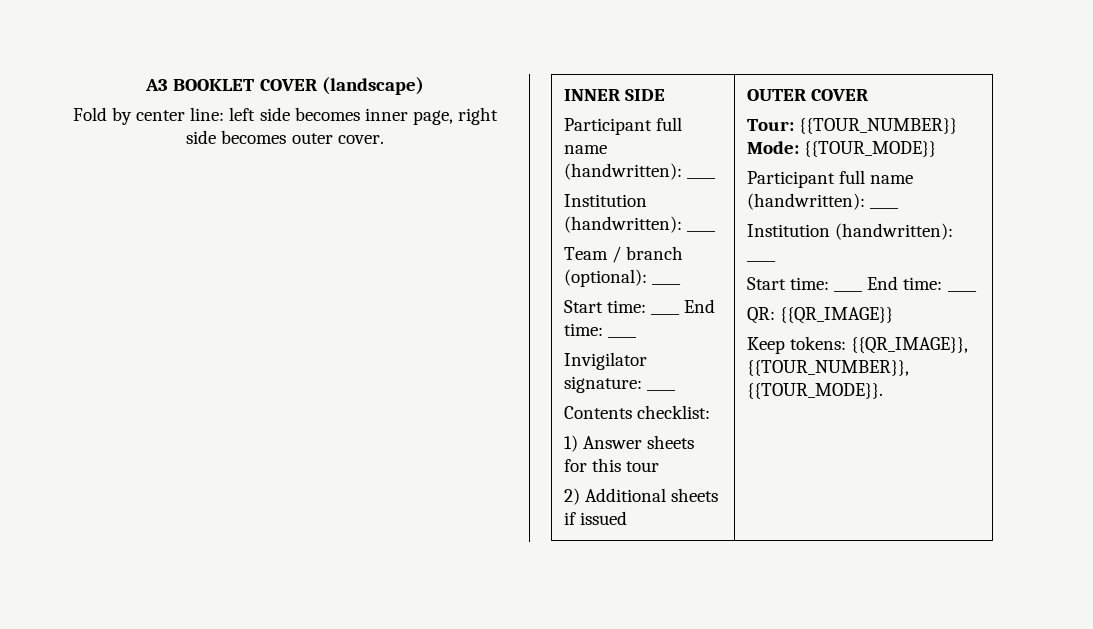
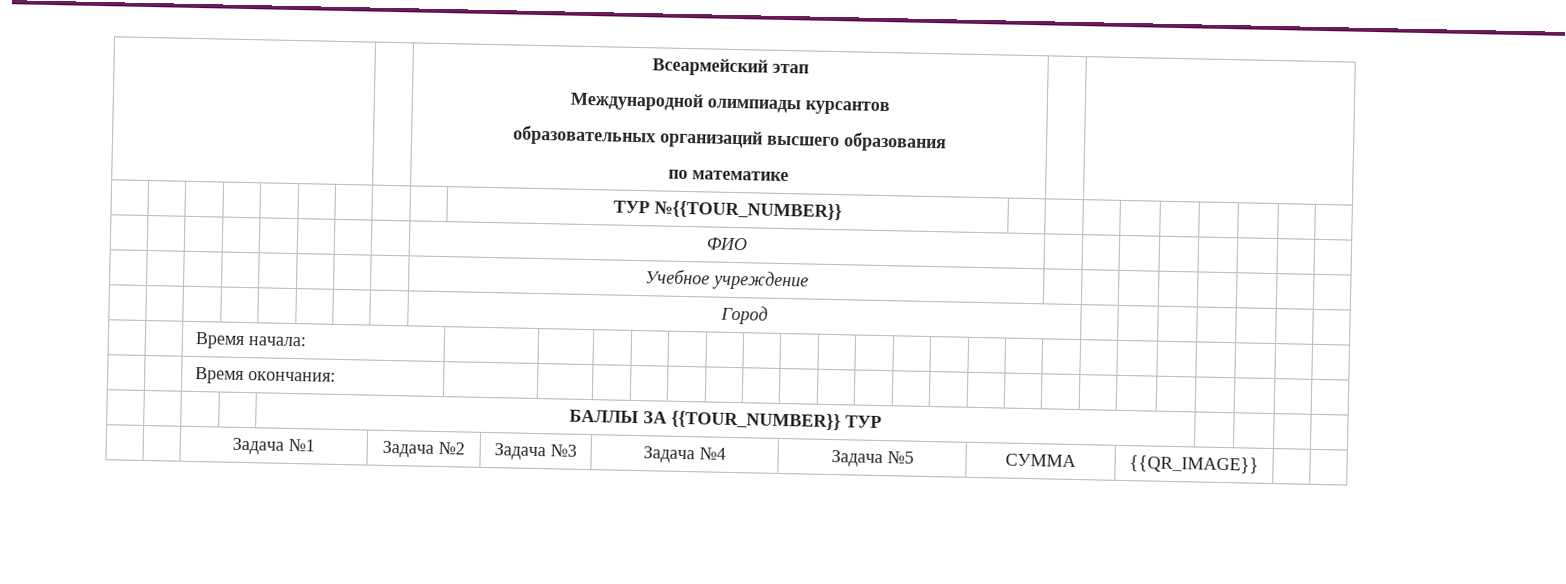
[145,77,424,95] [72,107,499,125] [186,130,384,144] [563,89,666,101] [563,117,683,135] [563,145,607,154] [563,163,717,180] [563,194,647,207] [563,216,717,233] [563,246,684,263] [563,269,682,287] [563,300,647,313] [651,313,681,315] [684,299,716,313] [563,323,603,336] [608,336,638,338] [563,352,647,370] [563,376,677,393] [563,405,711,419] [563,435,695,452] [563,458,660,472] [563,488,719,505] [563,511,628,525] [746,89,869,101] [746,118,958,134] [746,141,937,157] [746,170,914,188] [746,193,900,210] [746,223,954,240] [746,260,776,262] [746,277,830,290] [834,290,864,292] [867,276,943,290] [947,290,977,292] [746,307,894,324] [746,336,969,354] [746,360,909,376] [746,383,883,399] A3 BOOKLET COVER (landscape) // Fold by center line: left side becomes inner page, right side becomes outer cover. // INNER SIDE // Participant full name (handwritten): ____ // Institution (handwritten): ____ // Team / branch (optional): ____ // Start time: ____ End time: ____ // Invigilator signature: ____ // Contents checklist: // 1) Answer sheets for this tour // 2) Additional sheets if issued | OUTER COVER // Tour: {{TOUR_NUMBER}} Mode: {{TOUR_MODE}} // Participant full name (handwritten): ____ // Institution (handwritten): ____ // Start time: ____ End time: ____ // QR: {{QR_IMAGE}} // Keep tokens: {{QR_IMAGE}}, {{TOUR_NUMBER}}, {{TOUR_MODE}}. -> [651,57,809,77] [569,91,890,116] [511,125,947,153] [667,169,789,182] [613,200,842,221] [705,237,748,251] [644,269,809,291] [719,305,768,325] [194,332,306,350] [194,366,336,384] [569,409,882,431] [232,437,315,455] [382,440,465,458] [494,443,577,461] [643,446,726,464] [830,450,914,468] [1005,453,1076,468] [1129,455,1259,474] | | Всеармейский этап // Международной олимпиады курсантов // образовательных организаций высшего образования // по математике | | // | | | | | | | | | ТУР №{{TOUR_NUMBER}} | | | | | | | | | // | | | | | | | | ФИО | | | | | | | | // | | | | | | | | Учебное учреждение | | | | | | | | // | | | | | | | | Город | | | | | | | // | | Время начала: | | | | | | | | | | | | | | | | | | | | | | // | | Время окончания: | | | | | | | | | | | | | | | | | | | | | | // | | | | БАЛЛЫ ЗА {{TOUR_NUMBER}} ТУР | | | | // | | Задача №1 | Задача №2 | Задача №3 | Задача №4 | Задача №5 | СУММА | {{QR_IMAGE}} | |

